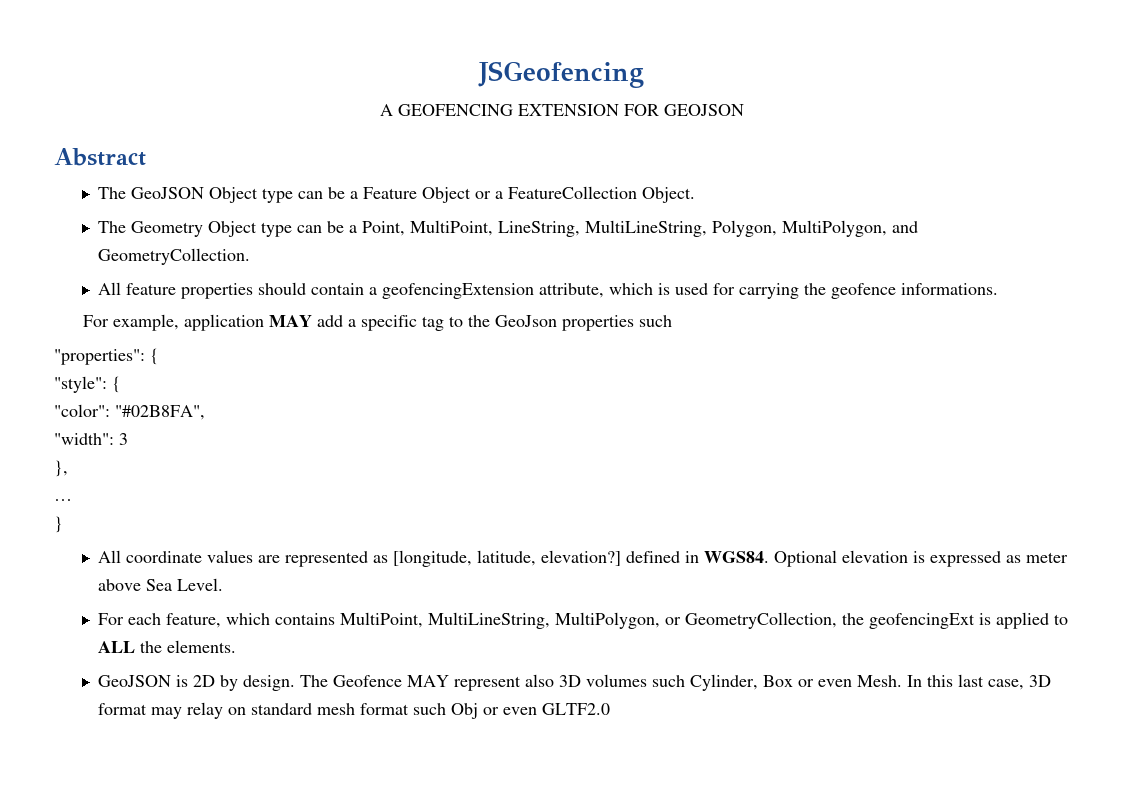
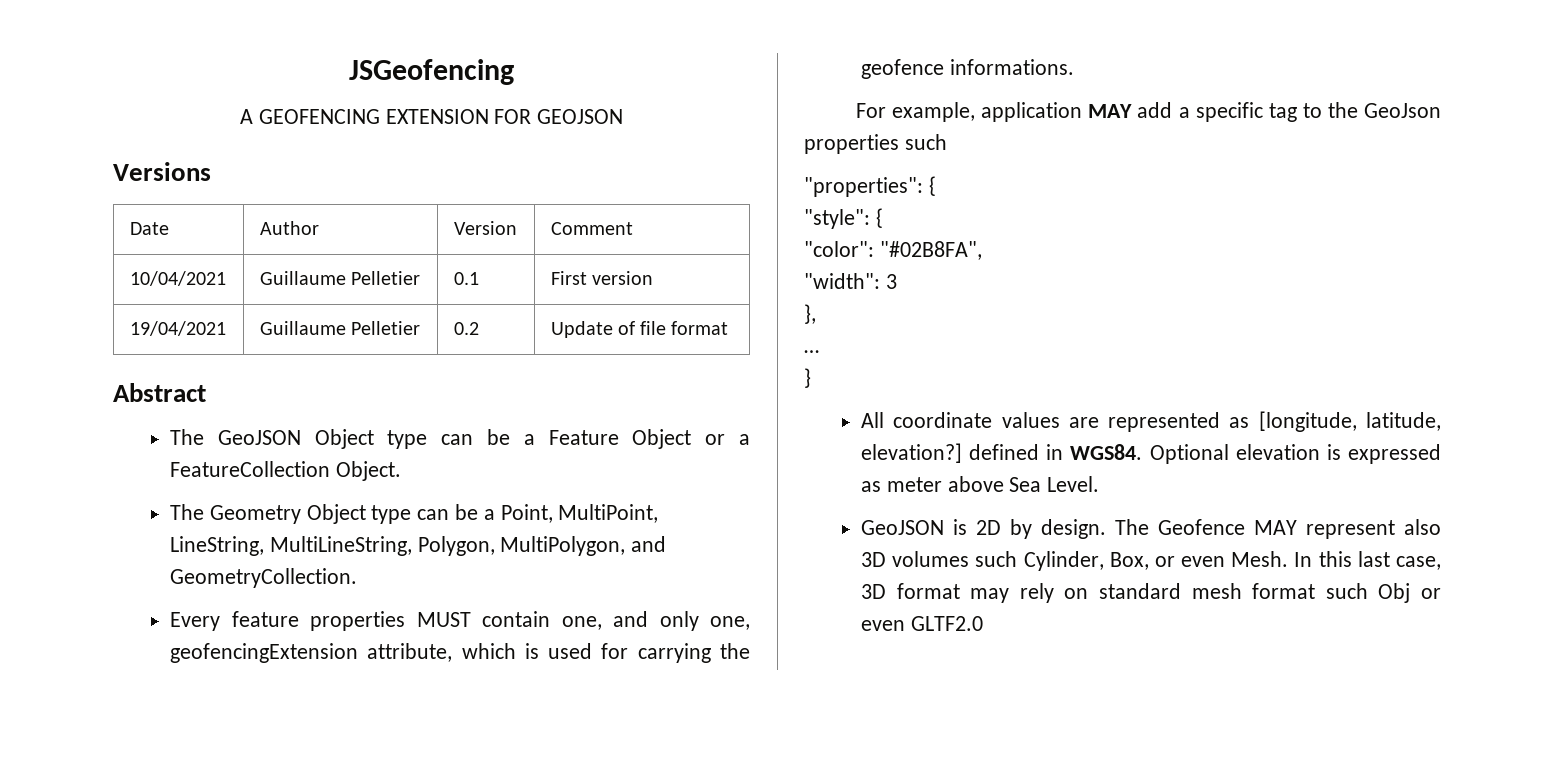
(744, 110) none -> [113,162,211,181] [129,222,169,235] [259,221,319,235] [453,221,517,235] [550,222,633,235] [129,271,226,286] [259,271,420,285] [453,272,479,285] [550,271,653,285] [129,321,226,336] [259,321,420,335] [453,322,479,335] [550,321,729,338] // Versions // Date | Author | Version | Comment // 10/04/2021 | Guillaume Pelletier | 0.1 | First version // 19/04/2021 | Guillaume Pelletier | 0.2 | Update of file format
[98,282,122,295] All -> [170,612,221,631] Every
[258,282,378,295] should contain a -> [416,611,750,631] MUST contain one, and only one,
[98,612,1069,629] [98,640,237,653] // For each feature, which contains MultiPoint, MultiLineString, MultiPolygon, or GeometryCollection, the geofencingExt is applied to ALL the elements. -> (1100, 484) none
[763,675,794,687] Box -> [1109,552,1149,570] Box,
[187,702,224,719] relay -> [1019,583,1054,603] rely

